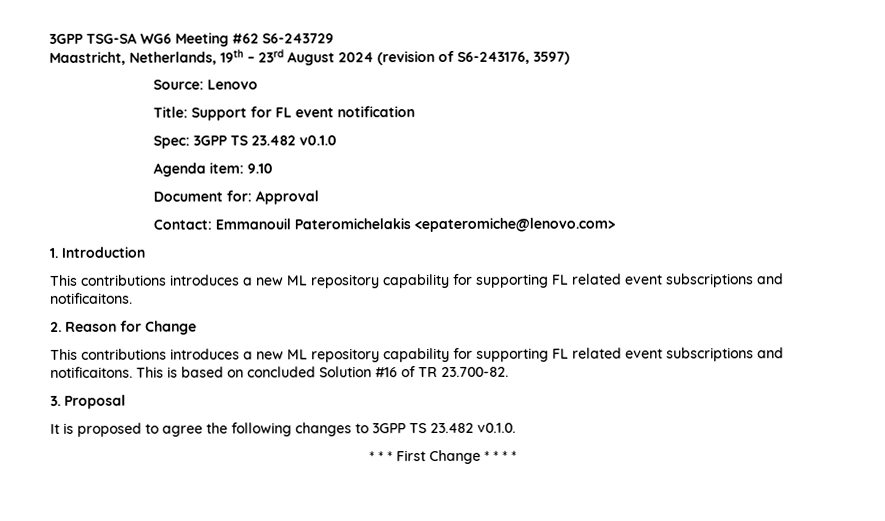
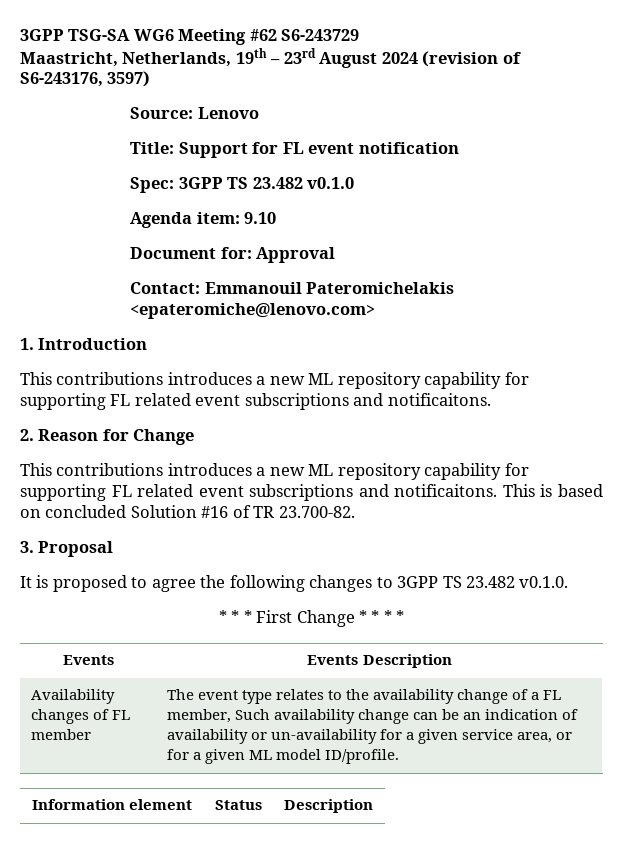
(517, 455) none -> [63,655,114,665] [307,654,452,668] [30,689,115,704] [30,709,130,724] [30,729,91,740] [166,689,562,704] [166,709,579,724] [166,729,573,744] [166,749,399,764] [31,799,193,810] [214,800,262,810] [284,799,373,813] // Events | Events Description // Availability changes of FL member | The event type relates to the availability change of a FL member, Such availability change can be an indication of availability or un-availability for a given service area, or for a given ML model ID/profile. // Information element | Status | Description

